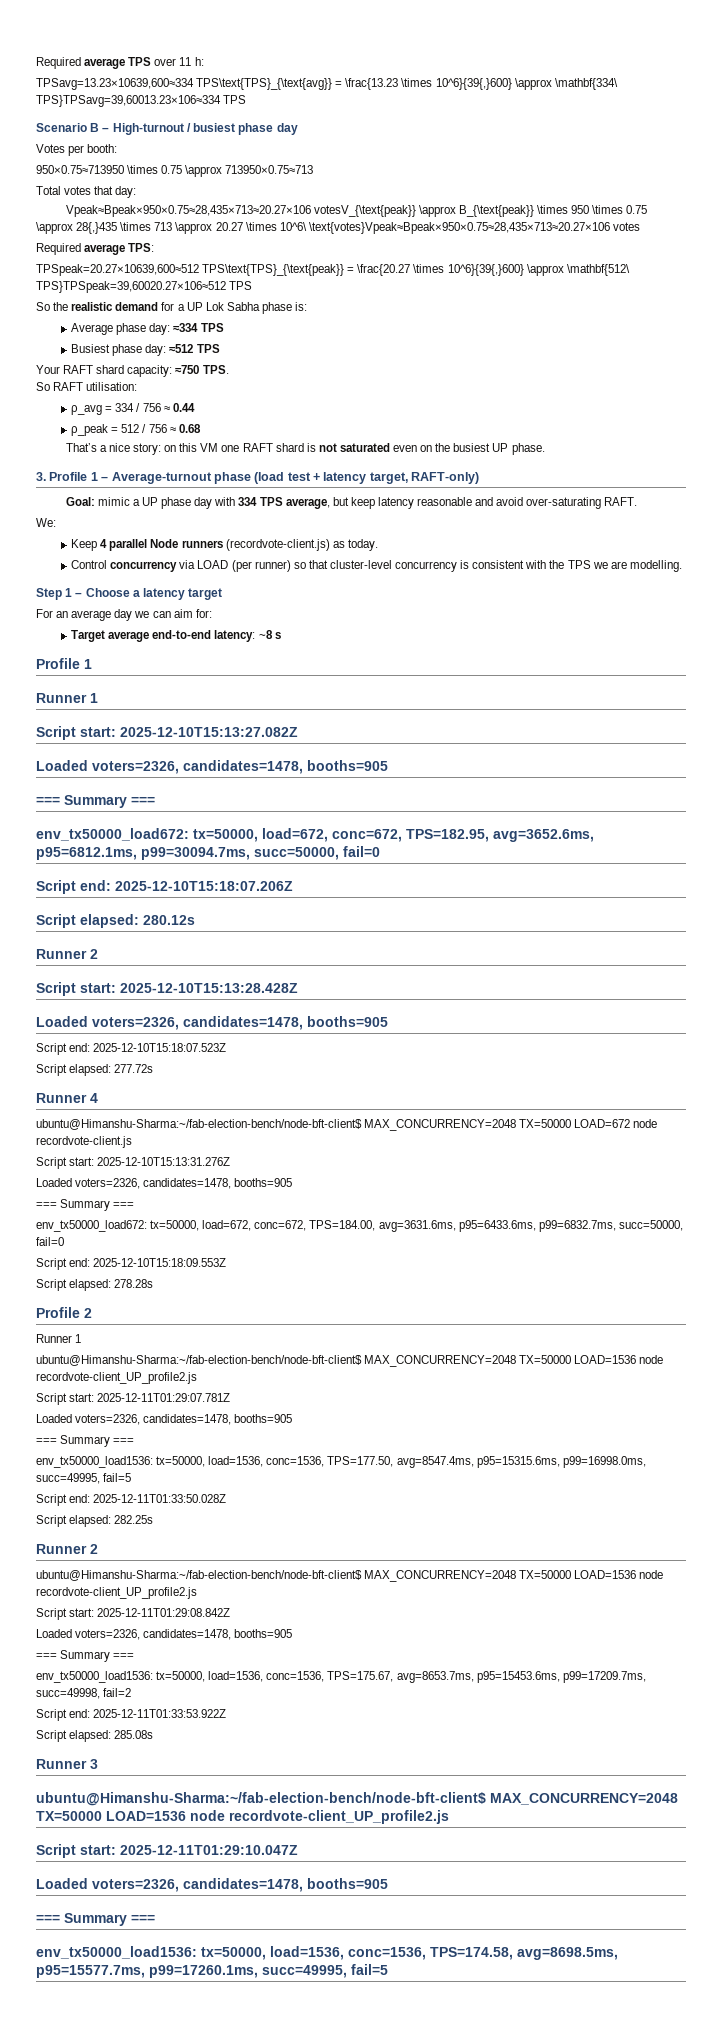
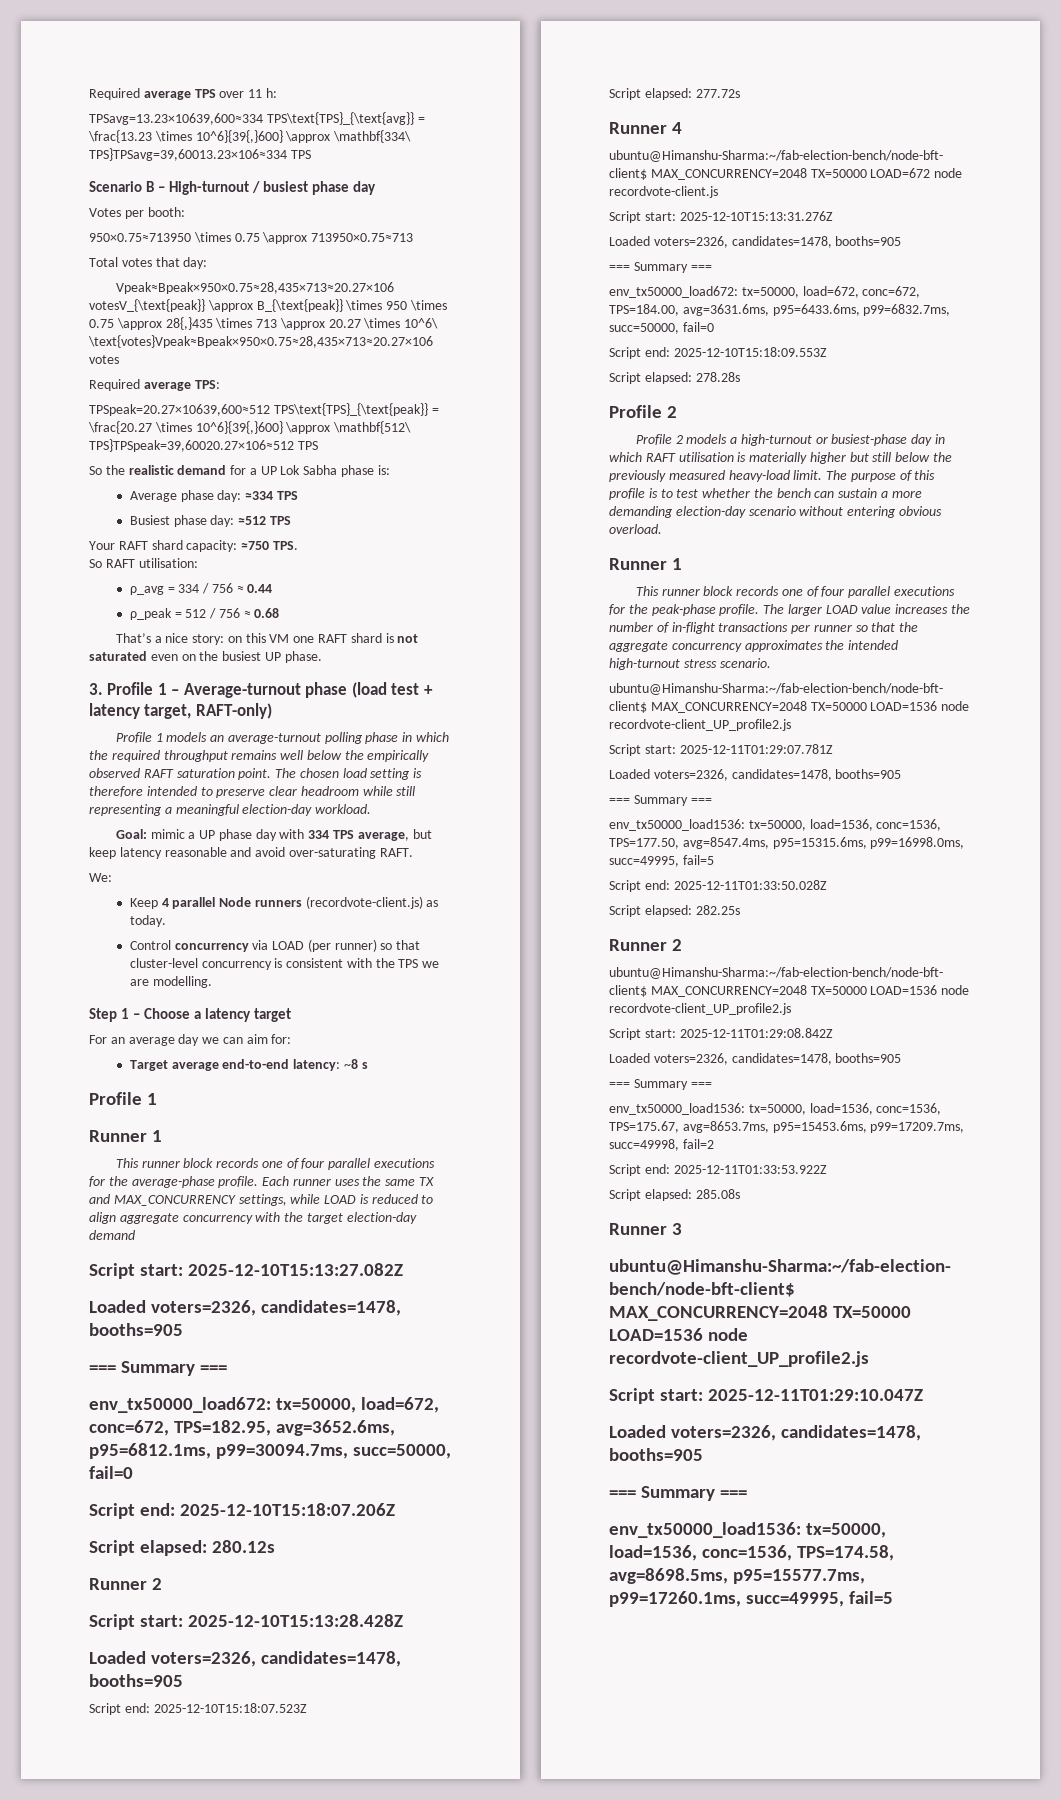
(480, 478) none -> [115,732,450,744] [89,750,430,762] [89,768,423,780] [89,786,416,798] [89,804,372,816] // Profile 1 models an average-turnout polling phase in which the required throughput remains well below the empirically observed RAFT saturation point. The chosen load setting is therefore intended to preserve clear headroom while still representing a meaningful election-day workload.
(98, 698) none -> [115,1158,436,1170] [89,1176,435,1188] [89,1194,434,1206] [89,1212,417,1224] [89,1230,135,1240] // This runner block records one of four parallel executions for the average-phase profile. Each runner uses the same TX and MAX_CONCURRENCY settings, while LOAD is reduced to align aggregate concurrency with the target election-day demand
[36,1334,82,1343] Runner 1 -> [635,434,946,446] [609,452,953,464] [609,470,936,482] [609,488,922,500] [609,506,942,518] [609,524,662,534] [609,558,683,570] [635,586,956,598] [609,604,971,616] [609,622,919,634] [609,640,899,652] [609,658,771,670] Profile 2 models a high-turnout or busiest-phase day in which RAFT utilisation is materially higher but still below the previously measured heavy-load limit. The purpose of this profile is to test whether the bench can sustain a more demanding election-day scenario without entering obvious overload. // Runner 1 // This runner block records one of four parallel executions for the peak-phase profile. The larger LOAD value increases the number of in-flight transactions per runner so that the aggregate concurrency approximates the intended high-turnout stress scenario.

